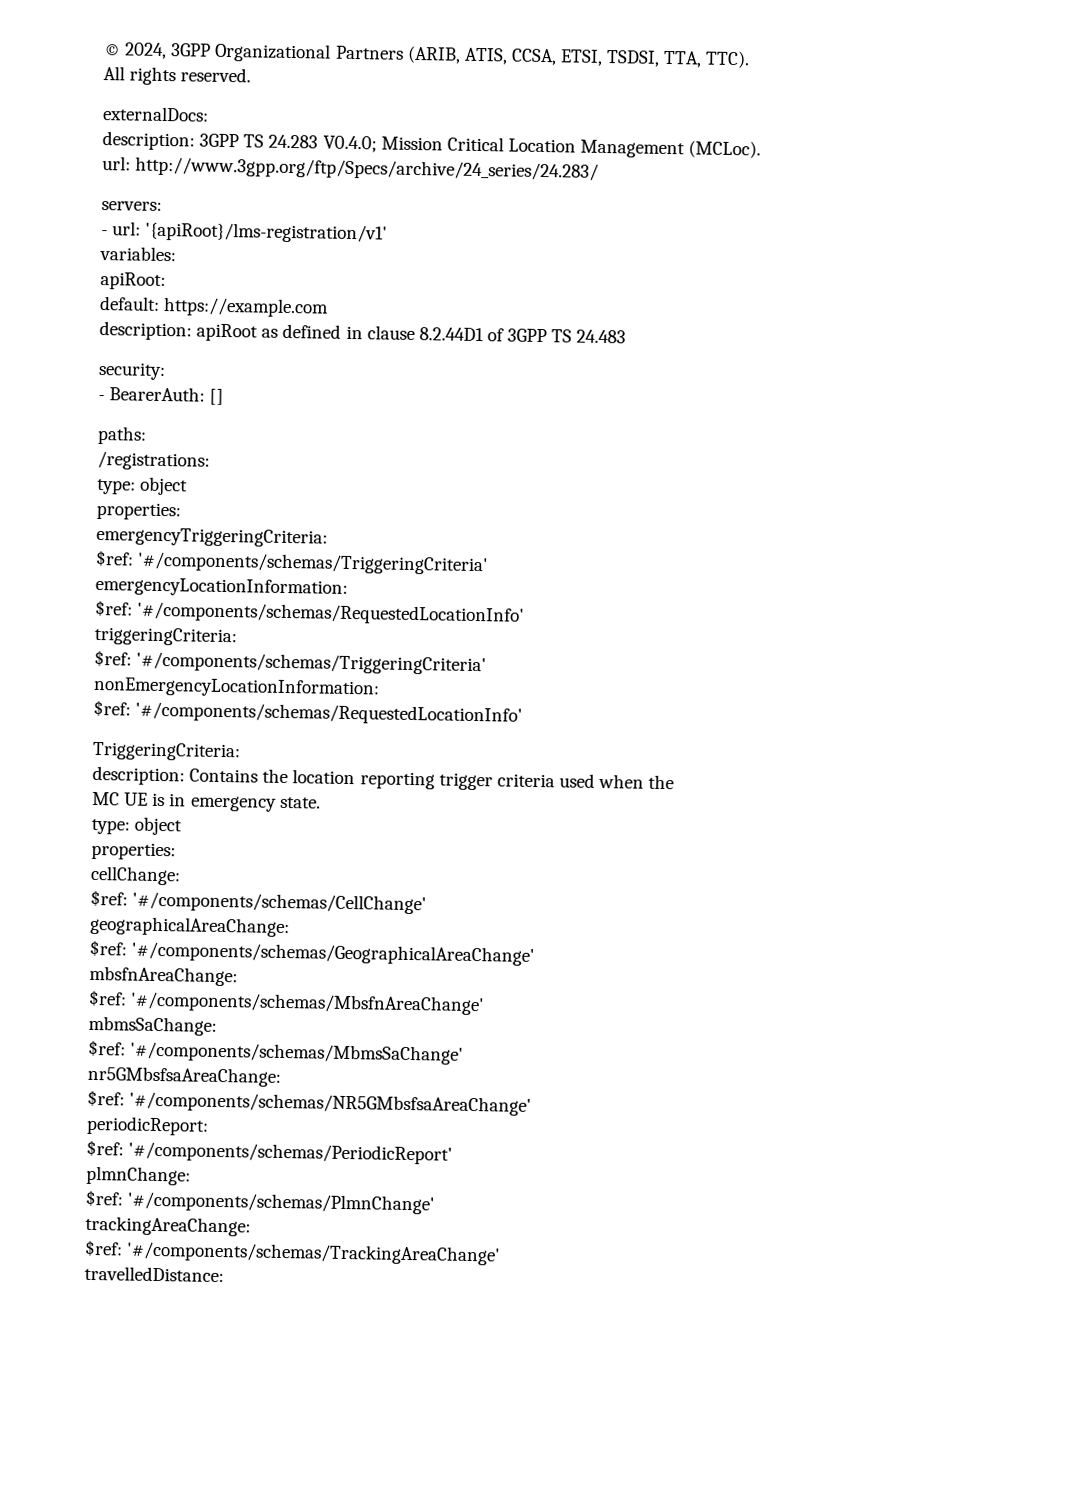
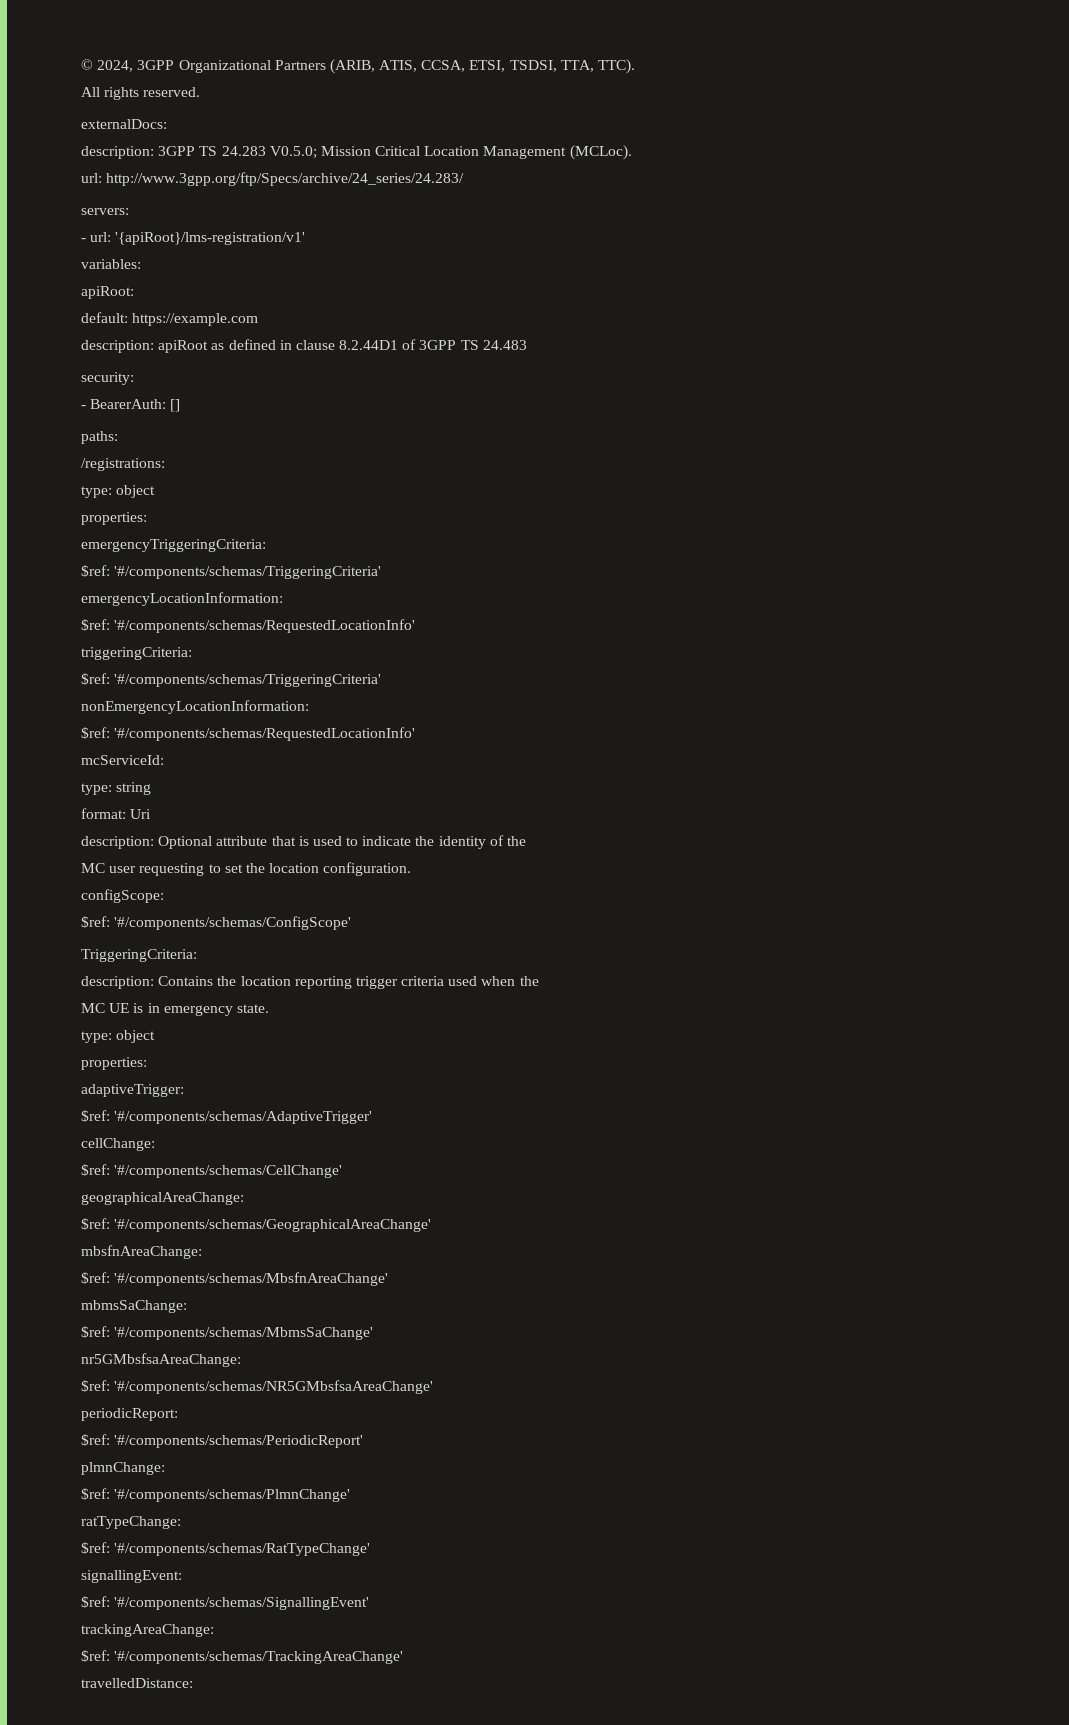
[322,135,377,153] V0.4.0; -> [269,146,317,159] V0.5.0;
(524, 713) none -> [81,755,164,765] [81,782,152,795] [81,808,152,819] [81,835,527,849] [81,862,412,876] [81,889,164,903] [81,916,352,930] // mcServiceId: // type: string // format: Uri // description: Optional attribute that is used to indicate the identity of the // MC user requesting to set the location configuration. // configScope: // $ref: '#/components/schemas/ConfigScope'
(176, 851) none -> [81,1084,184,1097] [81,1110,373,1124] // adaptiveTrigger: // $ref: '#/components/schemas/AdaptiveTrigger'
(436, 1203) none -> [81,1516,181,1529] [81,1542,371,1556] [81,1570,182,1583] [81,1596,370,1610] // ratTypeChange: // $ref: '#/components/schemas/RatTypeChange' // signallingEvent: // $ref: '#/components/schemas/SignallingEvent'

